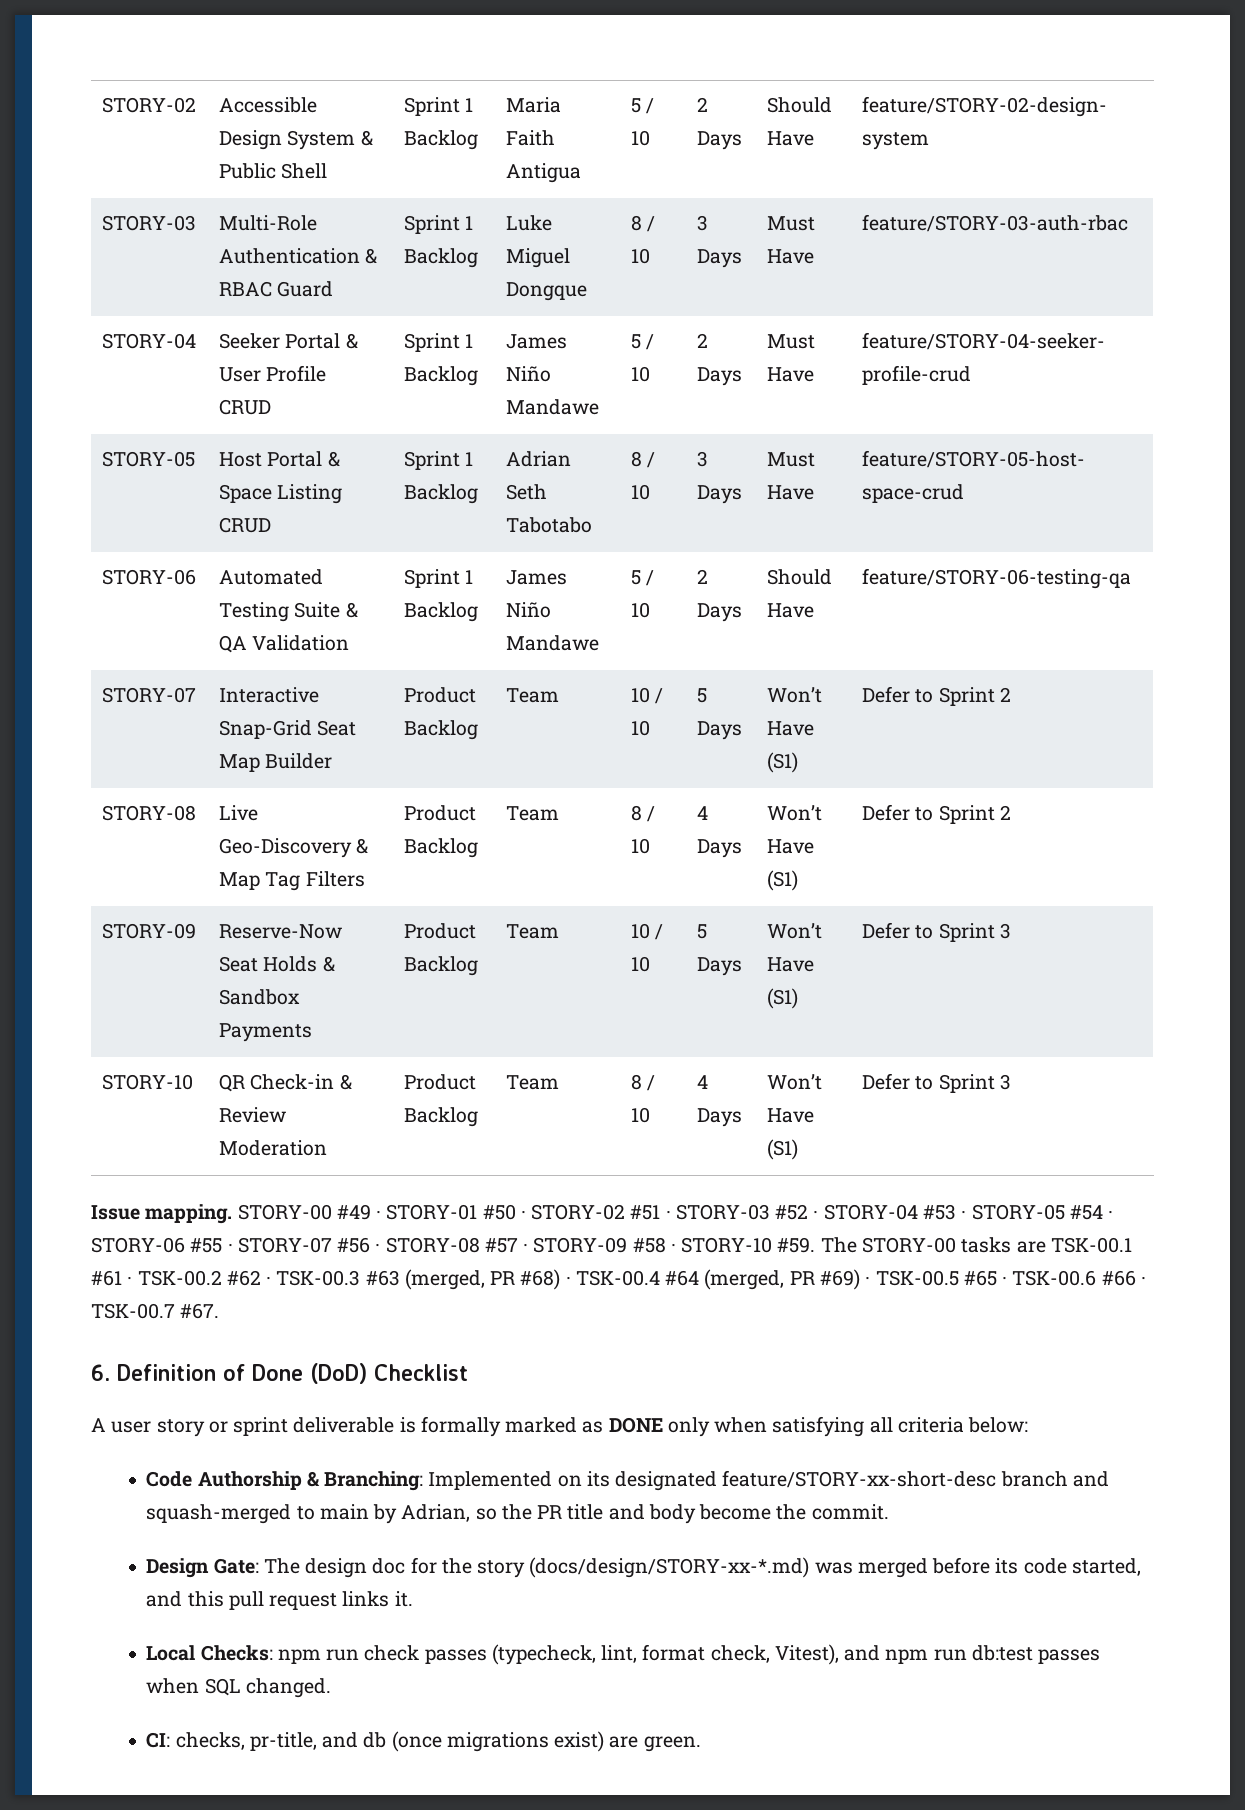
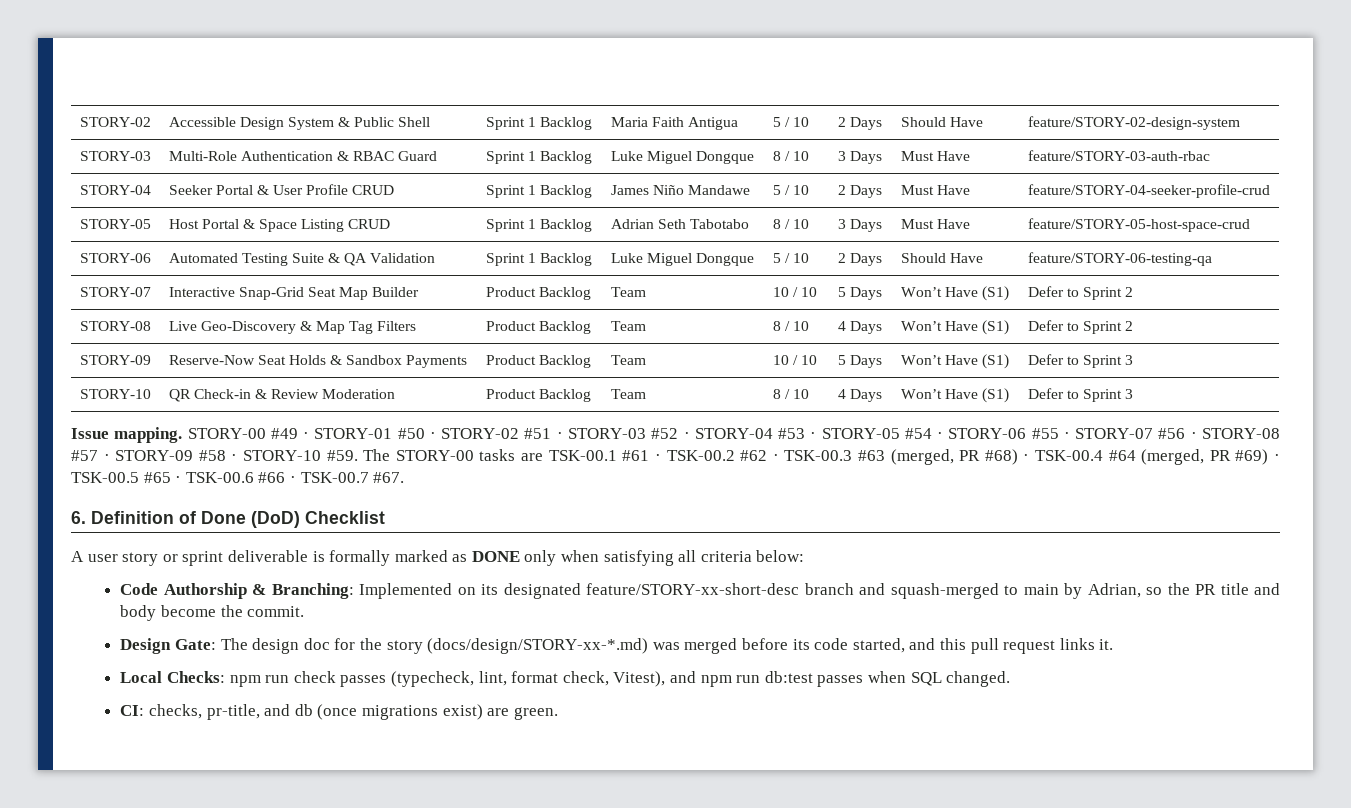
[506,570,568,585] [506,602,552,618] [506,635,600,651] James Niño Mandawe -> [610,253,754,266] Luke Miguel Dongque

